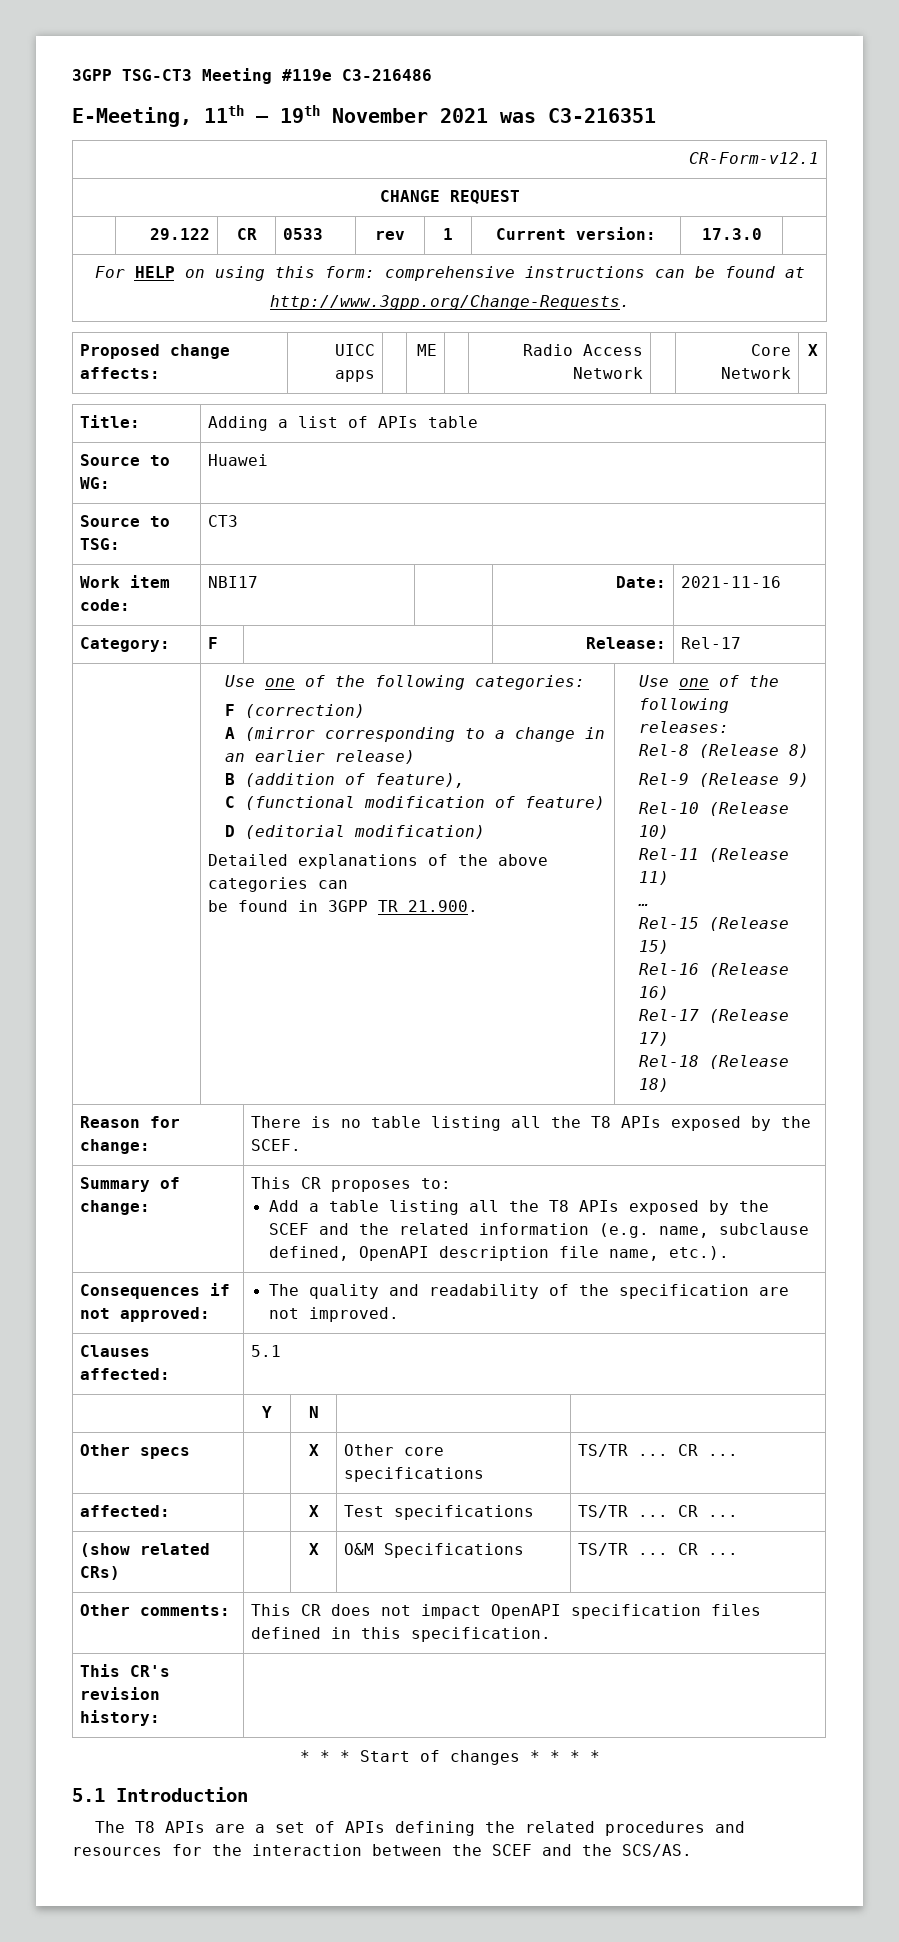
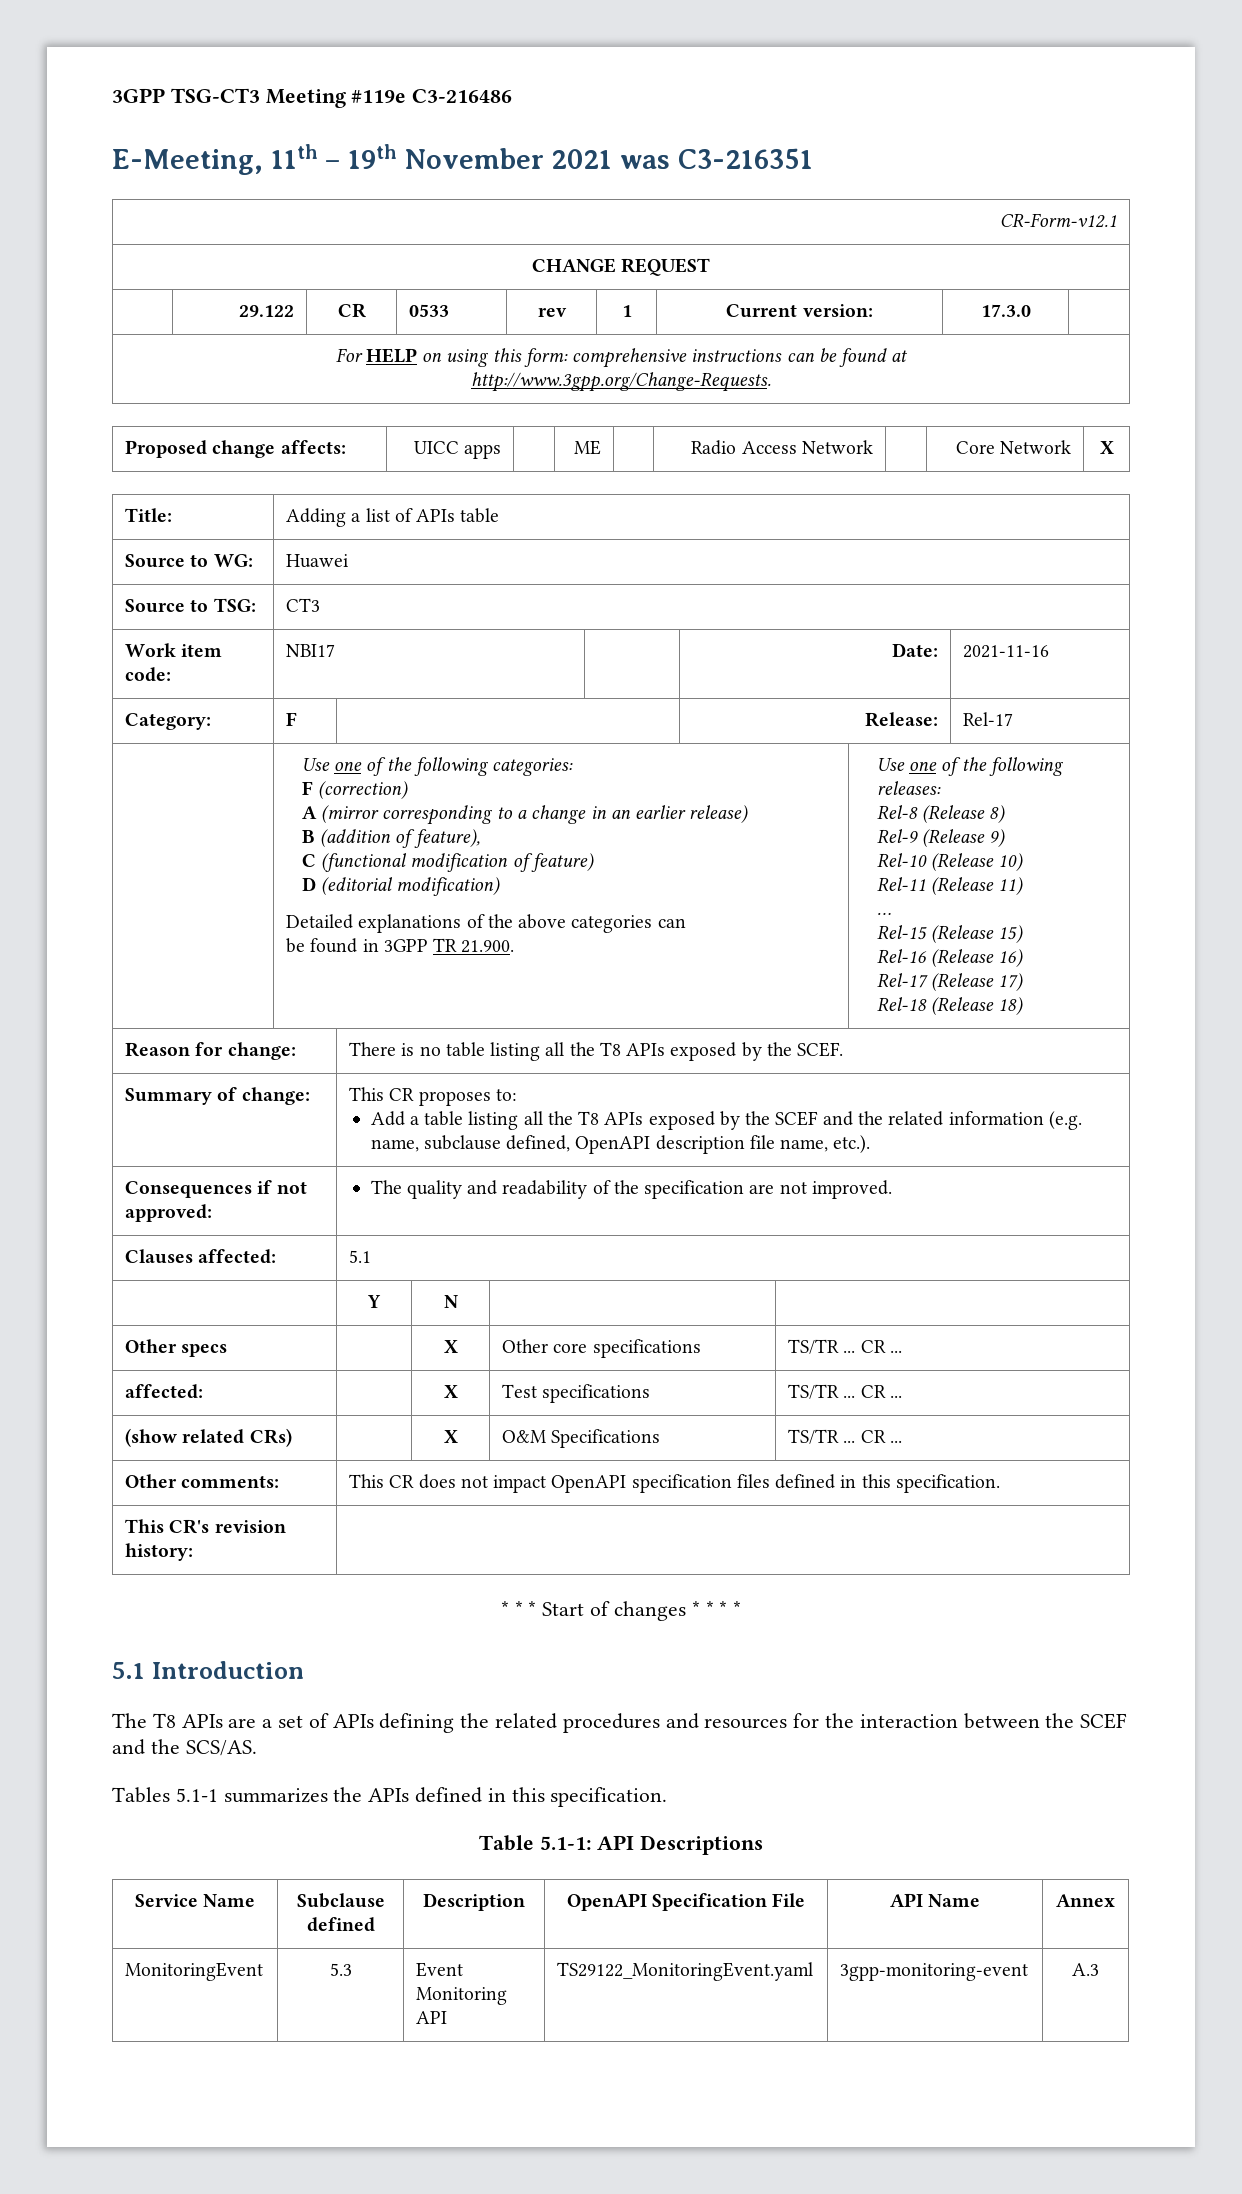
(692, 1850) none -> [112,1787,668,1807] [478,1835,764,1855] [134,1894,256,1907] [296,1893,385,1908] [306,1917,375,1932] [423,1893,525,1911] [566,1893,806,1911] [889,1893,981,1907] [1056,1894,1115,1907] [125,1962,264,1981] [329,1963,352,1976] [416,1962,464,1977] [416,1987,508,2005] [416,2011,448,2024] [557,1962,814,1981] [840,1963,1029,1981] [1072,1963,1099,1976] // Tables 5.1-1 summarizes the APIs defined in this specification. // Table 5.1-1: API Descriptions // Service Name | Subclause defined | Description | OpenAPI Specification File | API Name | Annex // MonitoringEvent | 5.3 | Event Monitoring API | TS29122_MonitoringEvent.yaml | 3gpp-monitoring-event | A.3

